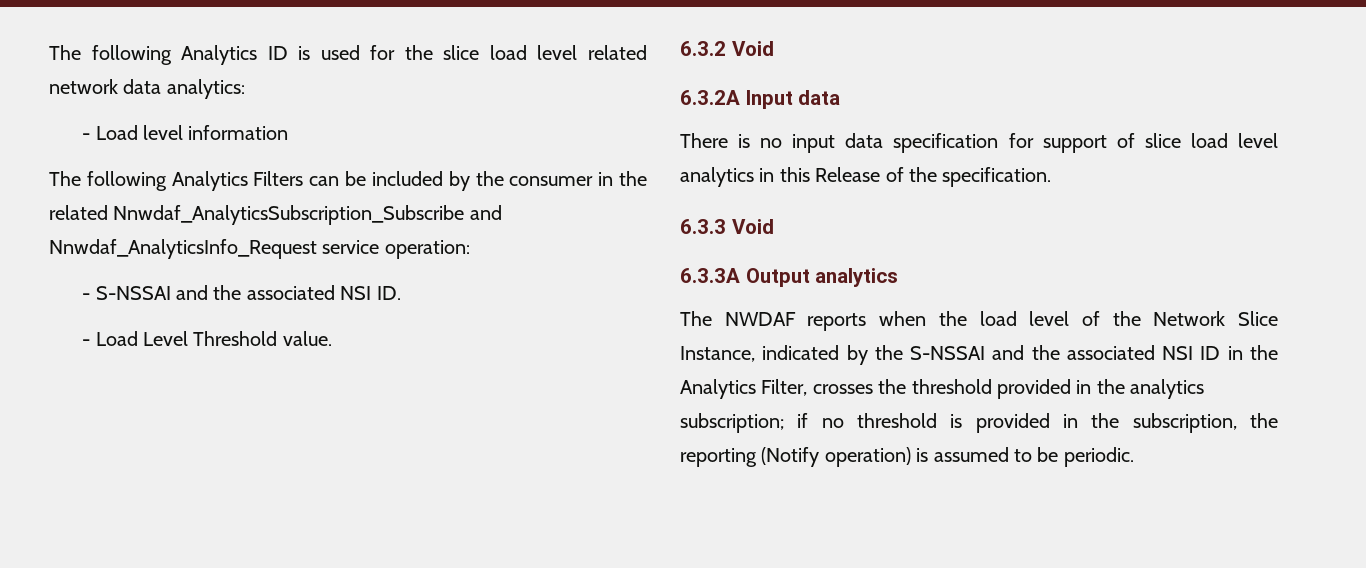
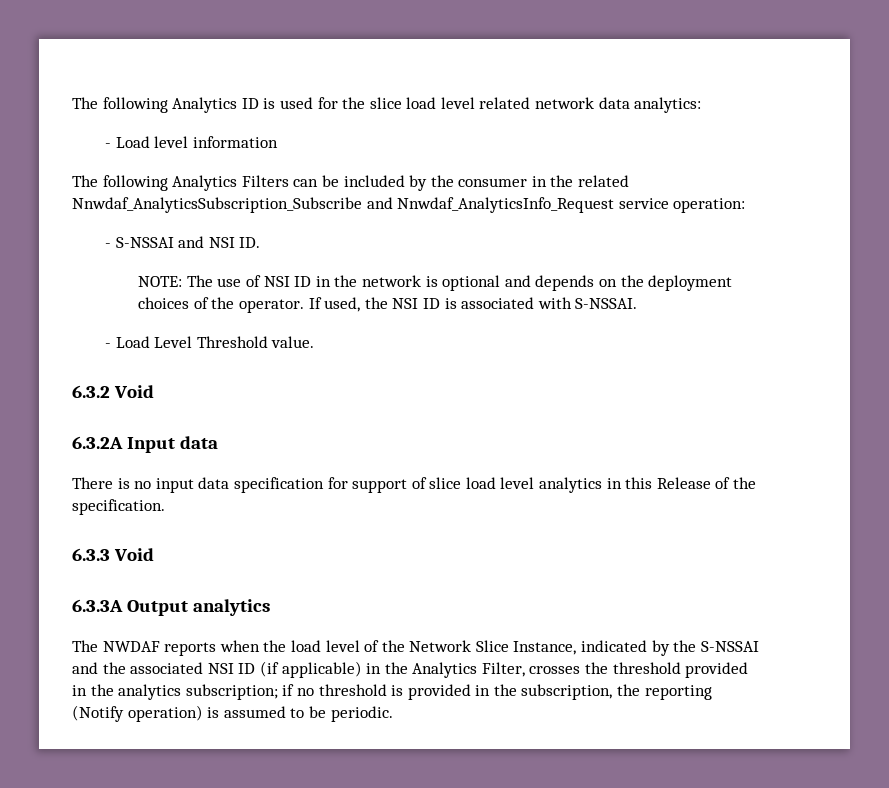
[213,285,335,300] the associated -> (205, 242) none
(401, 293) none -> [138,275,733,291] [138,297,638,313] // NOTE: The use of NSI ID in the network is optional and depends on the deployment choices of the operator. If used, the NSI ID is associated with S-NSSAI.
(1221, 353) none -> [259,661,362,678] (if applicable)

